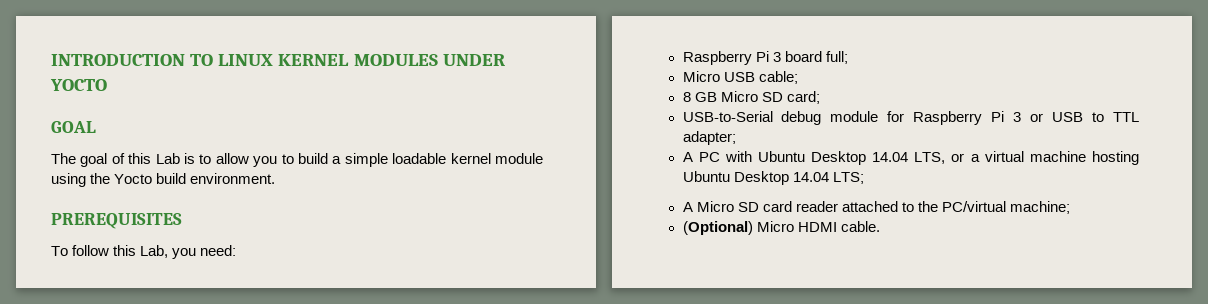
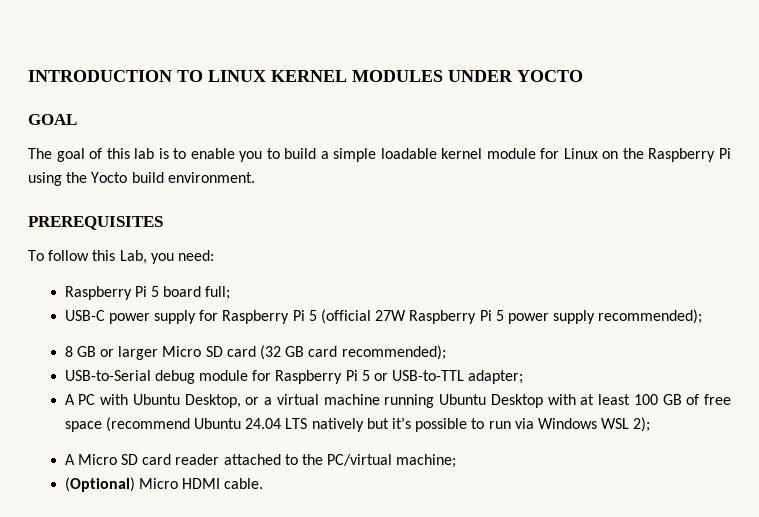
[155,153,180,164] Lab -> [134,148,155,159] lab
[215,153,249,164] allow -> [190,148,235,159] enable
(543, 158) none -> [540,148,731,162] for Linux on the Raspberry Pi
[772,52,781,62] 3 -> [151,286,160,297] 5
[682,71,798,84] [682,91,820,104] Micro USB cable; // 8 GB Micro SD card; -> [64,309,703,324] [64,345,446,360] USB-C power supply for Raspberry Pi 5 (official 27W Raspberry Pi 5 power supply recommended); // 8 GB or larger Micro SD card (32 GB card recommended);
[1013,112,1139,122] 3 or USB to TTL -> [361,370,465,381] 5 or USB-to-TTL
[811,151,946,165] Desktop 14.04 LTS, -> [184,394,241,408] Desktop,
[1092,151,1139,165] [682,171,864,185] hosting Ubuntu Desktop 14.04 LTS; -> [384,394,732,408] [64,417,651,432] running Ubuntu Desktop with at least 100 GB of free space (recommend Ubuntu 24.04 LTS natively but it’s possible to run via Windows WSL 2);

